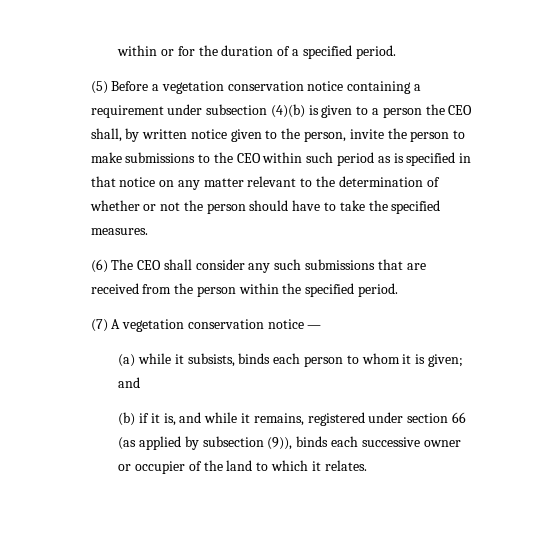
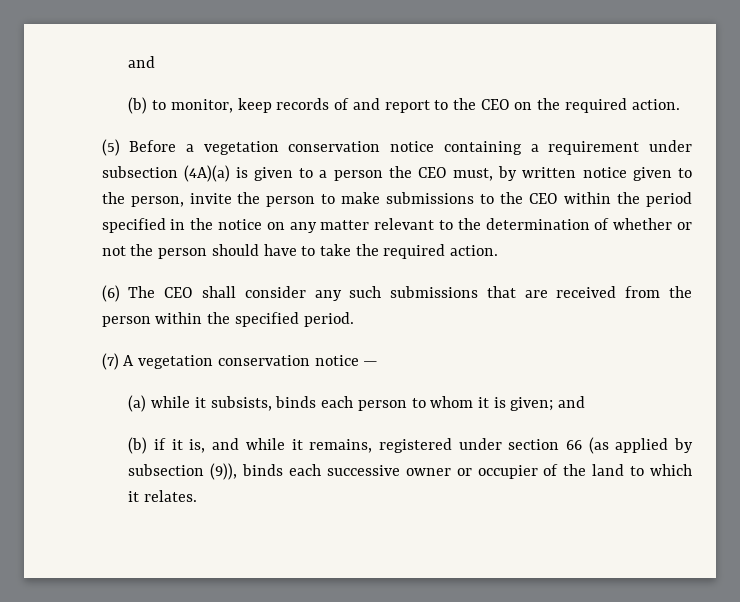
[117,45,396,59] within or for the duration of a specified period. -> [128,56,156,68] [128,97,680,114] and // (b) to monitor, keep records of and report to the CEO on the required action.
[270,104,305,118] (4)(b) -> [183,165,230,182] (4A)(a)
[90,128,122,142] shall, -> [453,168,494,181] must,
[306,152,404,166] such period as is -> [617,192,693,207] the period
[90,176,116,187] that -> [190,218,214,230] the
[391,200,441,214] [90,228,148,235] specified measures. -> [383,244,499,259] required action.

